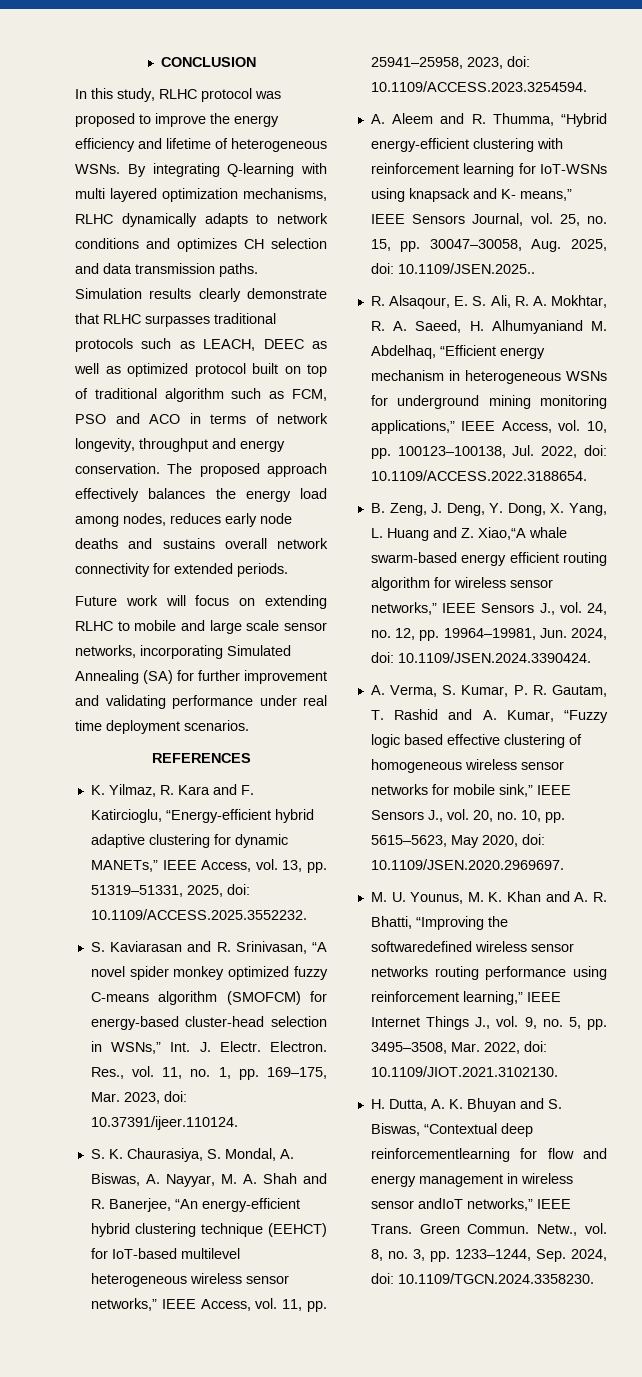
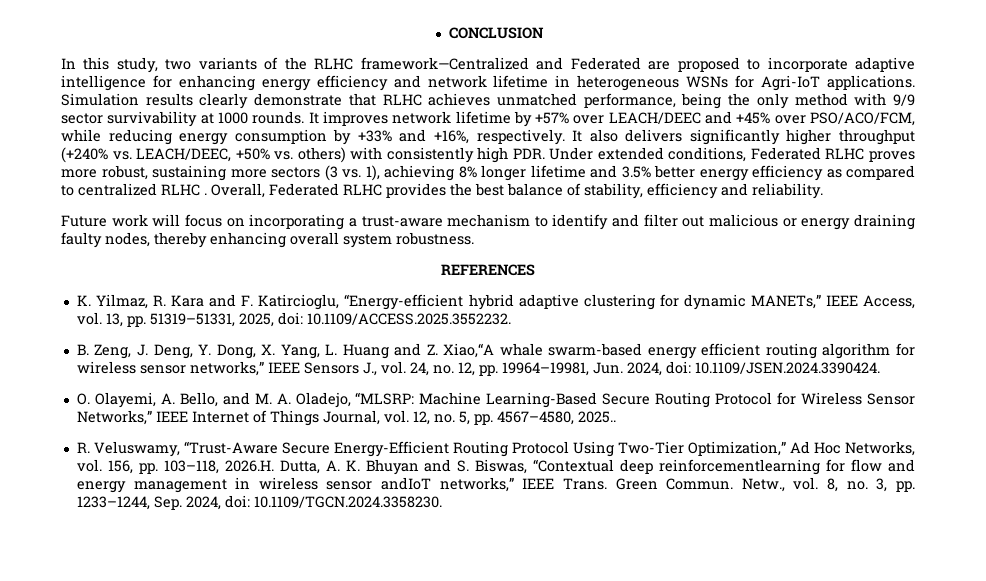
[159,88,281,102] [75,113,279,127] [75,138,327,152] [75,163,327,177] [75,188,327,202] [75,213,328,227] [75,238,327,252] [75,263,258,277] RLHC protocol was proposed to improve the energy efficiency and lifetime of heterogeneous WSNs. By integrating Q-learning with multi layered optimization mechanisms, RLHC dynamically adapts to network conditions and optimizes CH selection and data transmission paths. -> [165,57,915,72] [61,75,915,91] two variants of the RLHC framework—Centralized and Federated are proposed to incorporate adaptive intelligence for enhancing energy efficiency and network lifetime in heterogeneous WSNs for Agri-IoT applications.
[145,313,276,327] [75,338,327,352] [74,363,327,377] [75,388,327,402] [75,413,328,424] [75,438,285,452] [75,463,327,477] [75,488,327,502] [75,513,292,527] [75,538,328,549] [75,563,288,577] surpasses traditional protocols such as LEACH, DEEC as well as optimized protocol built on top of traditional algorithm such as FCM, PSO and ACO in terms of network longevity, throughput and energy conservation. The proposed approach effectively balances the energy load among nodes, reduces early node deaths and sustains overall network connectivity for extended periods. -> [428,93,915,109] [61,111,915,127] [61,129,915,145] [61,147,915,163] [61,165,915,181] [61,183,823,199] achieves unmatched performance, being the only method with 9/9 sector survivability at 1000 rounds. It improves network lifetime by +57% over LEACH/DEEC and +45% over PSO/ACO/FCM, while reducing energy consumption by +33% and +16%, respectively. It also delivers significantly higher throughput (+240% vs. LEACH/DEEC, +50% vs. others) with consistently high PDR. Under extended conditions, Federated RLHC proves more robust, sustaining more sectors (3 vs. 1), achieving 8% longer lifetime and 3.5% better energy efficiency as compared to centralized RLHC . Overall, Federated RLHC provides the best balance of stability, efficiency and reliability.
[265,595,327,609] [75,620,327,634] [75,645,291,659] [75,670,327,684] [75,695,327,709] [75,720,249,734] extending RLHC to mobile and large scale sensor networks, incorporating Simulated Annealing (SA) for further improvement and validating performance under real time deployment scenarios. -> [249,214,915,230] [61,232,474,248] incorporating a trust-aware mechanism to identify and filter out malicious or energy draining faulty nodes, thereby enhancing overall system robustness.
[90,941,327,954] [90,966,328,980] [90,991,327,1005] [90,1016,327,1030] [90,1041,327,1054] [90,1066,327,1080] [90,1091,187,1104] [90,1116,238,1130] [90,1148,294,1162] [90,1173,327,1187] [90,1198,300,1212] [90,1223,327,1237] [90,1248,240,1259] [90,1273,289,1287] [90,1298,327,1312] [370,56,530,69] [370,81,587,92] [370,113,607,127] [370,138,563,152] [370,163,607,177] [370,188,572,202] [370,213,607,226] [370,239,607,252] [370,263,535,274] [370,295,607,309] [370,320,607,334] [370,345,545,359] [370,370,607,384] [370,395,607,409] [370,420,607,434] [370,445,607,459] [370,470,587,481] // S. Kaviarasan and R. Srinivasan, “A novel spider monkey optimized fuzzy C-means algorithm (SMOFCM) for energy-based cluster-head selection in WSNs,” Int. J. Electr. Electron. Res., vol. 11, no. 1, pp. 169–175, Mar. 2023, doi: 10.37391/ijeer.110124. // S. K. Chaurasiya, S. Mondal, A. Biswas, A. Nayyar, M. A. Shah and R. Banerjee, “An energy-efficient hybrid clustering technique (EEHCT) for IoT-based multilevel heterogeneous wireless sensor networks,” IEEE Access, vol. 11, pp. 25941–25958, 2023, doi: 10.1109/ACCESS.2023.3254594. // A. Aleem and R. Thumma, “Hybrid energy-efficient clustering with reinforcement learning for IoT-WSNs using knapsack and K- means,” IEEE Sensors Journal, vol. 25, no. 15, pp. 30047–30058, Aug. 2025, doi: 10.1109/JSEN.2025.. // R. Alsaqour, E. S. Ali, R. A. Mokhtar, R. A. Saeed, H. Alhumyaniand M. Abdelhaq, “Efficient energy mechanism in heterogeneous WSNs for underground mining monitoring applications,” IEEE Access, vol. 10, pp. 100123–100138, Jul. 2022, doi: 10.1109/ACCESS.2022.3188654. -> (511, 319) none
[370,685,607,697] [370,709,608,723] [370,734,582,748] [370,759,564,773] [370,784,571,797] [370,809,565,823] [370,834,545,848] [370,859,564,870] [370,891,607,904] [370,916,508,930] [370,941,574,952] [370,966,607,980] [370,991,561,1005] [370,1016,607,1030] [370,1041,547,1054] [370,1066,558,1077] [370,1099,385,1109] A. Verma, S. Kumar, P. R. Gautam, T. Rashid and A. Kumar, “Fuzzy logic based effective clustering of homogeneous wireless sensor networks for mobile sink,” IEEE Sensors J., vol. 20, no. 10, pp. 5615–5623, May 2020, doi: 10.1109/JSEN.2020.2969697. // M. U. Younus, M. K. Khan and A. R. Bhatti, “Improving the softwaredefined wireless sensor networks routing performance using reinforcement learning,” IEEE Internet Things J., vol. 9, no. 5, pp. 3495–3508, Mar. 2022, doi: 10.1109/JIOT.2021.3102130. // H. -> [76,392,915,408] [76,410,616,426] [76,441,915,457] [76,459,274,474] O. Olayemi, A. Bello, and M. A. Oladejo, “MLSRP: Machine Learning-Based Secure Routing Protocol for Wireless Sensor Networks,” IEEE Internet of Things Journal, vol. 12, no. 5, pp. 4567–4580, 2025.. // R. Veluswamy, “Trust-Aware Secure Energy-Efficient Routing Protocol Using Two-Tier Optimization,” Ad Hoc Networks, vol. 156, pp. 103–118, 2026.H.

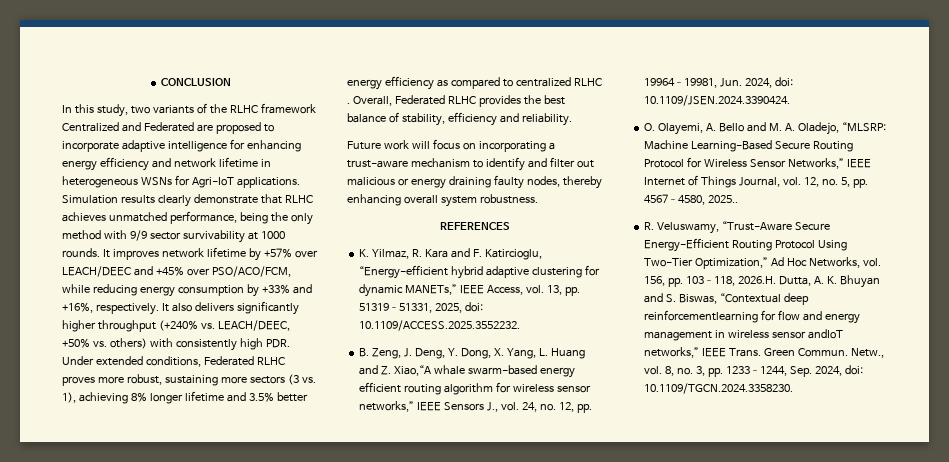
[360,57,529,70] framework—Centralized -> [260,103,316,114] [62,122,119,132] framework Centralized
[179,392,218,407] Bello, -> [719,123,745,132] Bello

